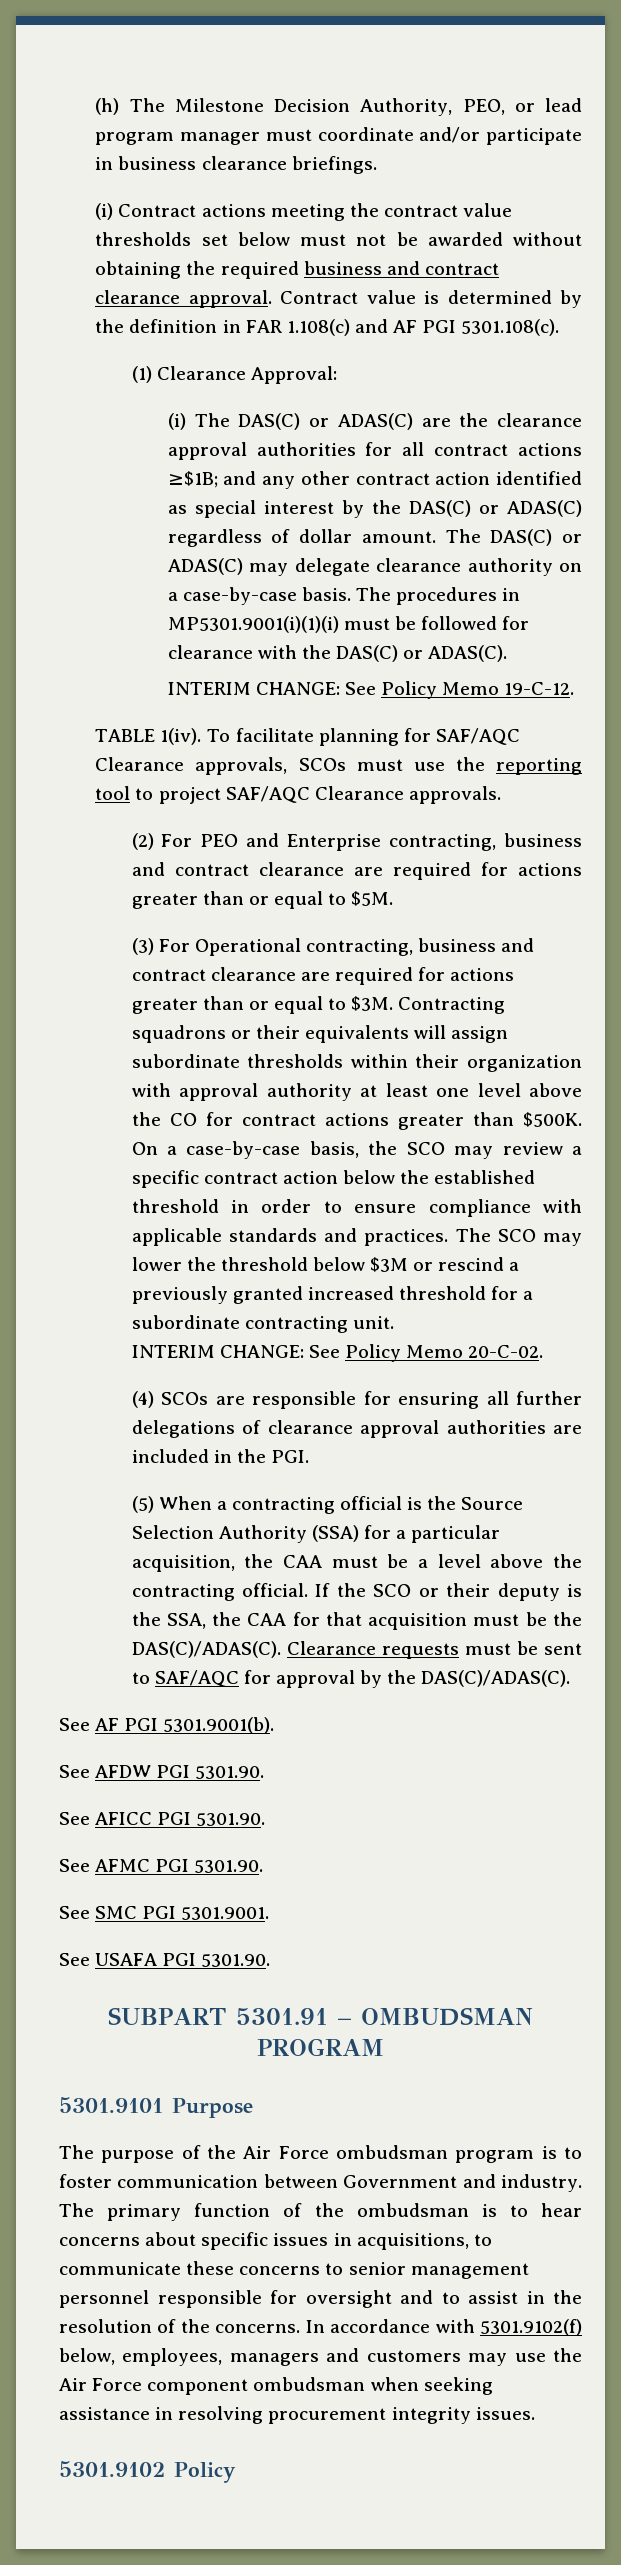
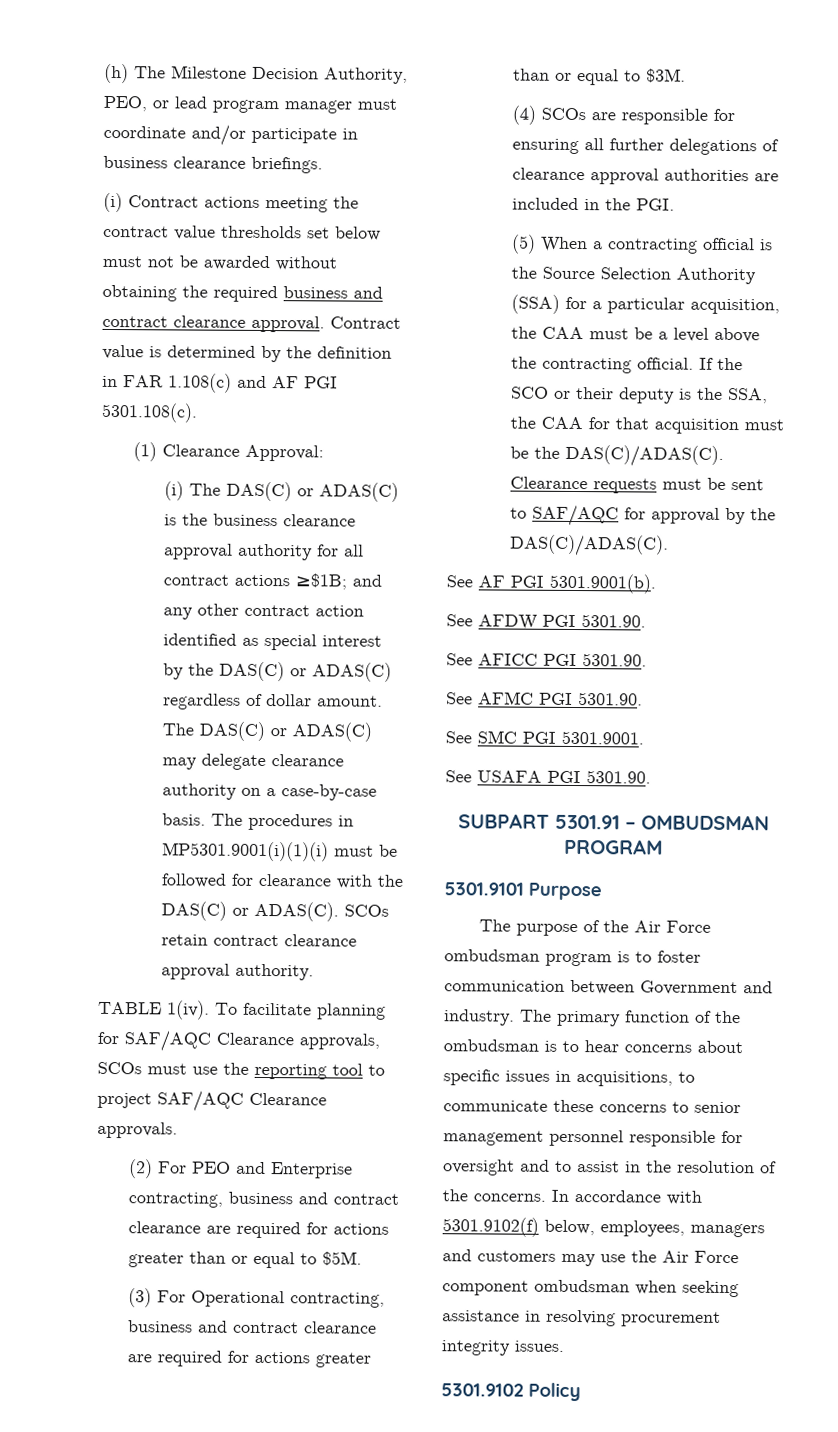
[421,413,583,427] [167,442,356,460] are the clearance approval authorities -> [163,513,356,527] [163,543,313,561] is the business clearance approval authority
[167,681,575,699] // INTERIM CHANGE: See Policy Memo 19-C-12. -> [343,904,389,917] [160,934,357,947] [160,963,314,981] SCOs retain contract clearance approval authority.
[398,997,506,1014] [131,1025,509,1043] [131,1054,582,1072] [131,1083,582,1101] [131,1112,582,1130] [131,1141,583,1159] [131,1170,536,1188] [131,1199,583,1217] [131,1228,582,1246] [131,1257,520,1272] [131,1286,534,1304] [131,1315,394,1333] [131,1344,544,1362] Contracting squadrons or their equivalents will assign subordinate thresholds within their organization with approval authority at least one level above the CO for contract actions greater than $500K. On a case-by-case basis, the SCO may review a specific contract action below the established threshold in order to ensure compliance with applicable standards and practices. The SCO may lower the threshold below $3M or rescind a previously granted increased threshold for a subordinate contracting unit. // INTERIM CHANGE: See Policy Memo 20-C-02. -> (686, 75) none

